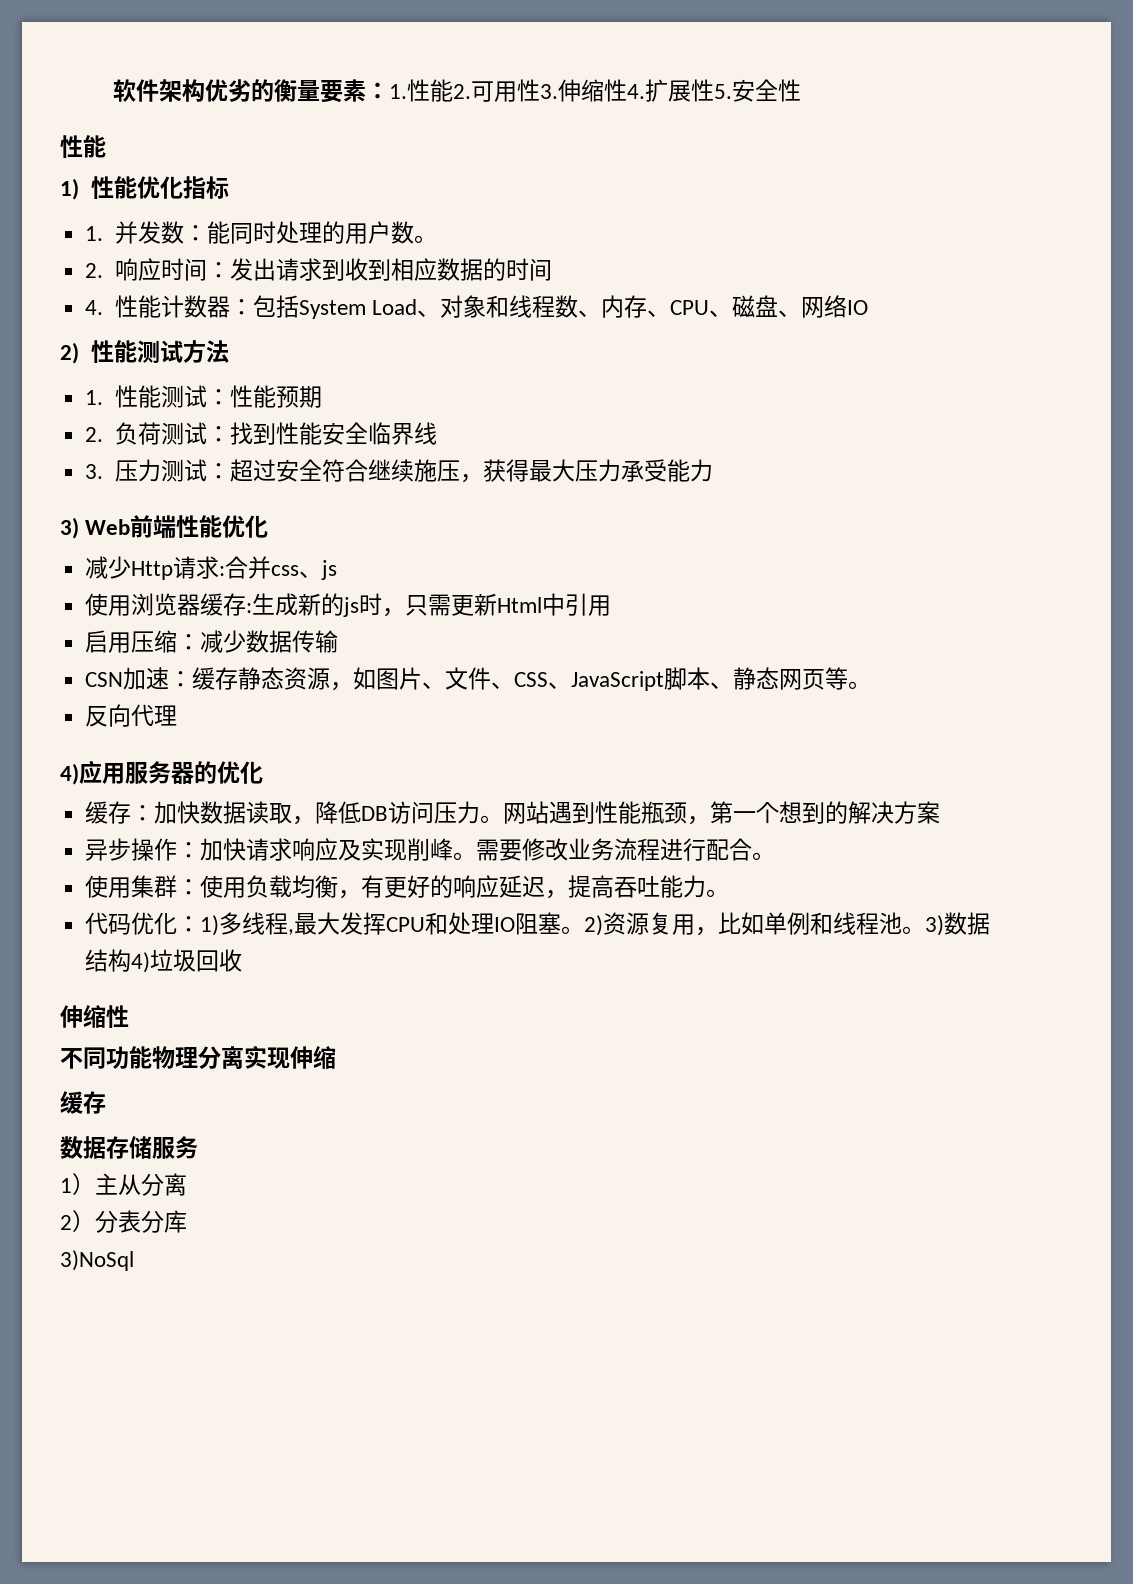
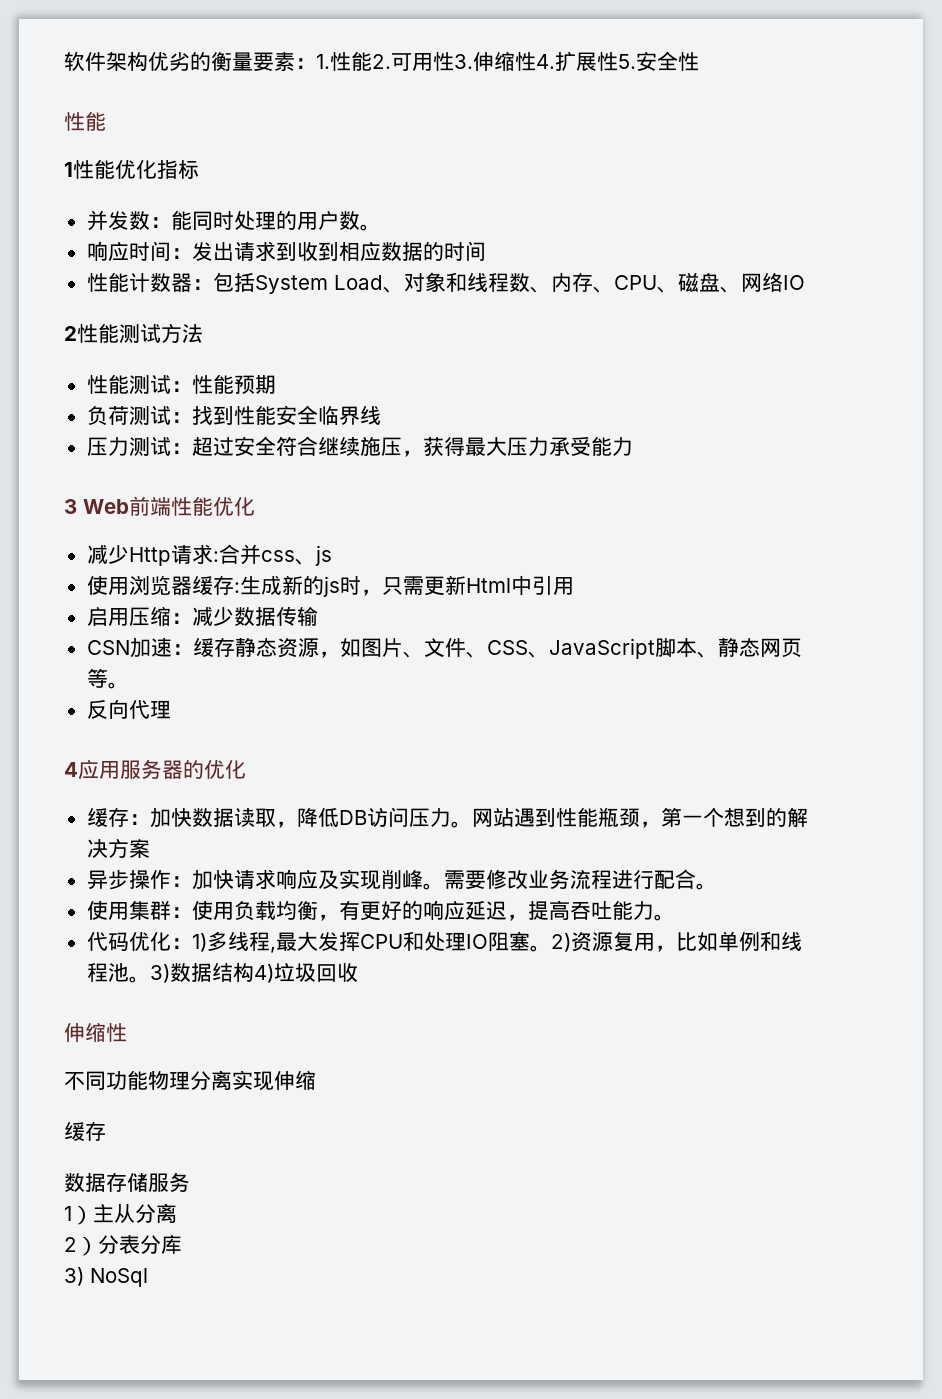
[60,178,79,200] 1) -> [64,162,73,177] 1
[85,226,104,241] 1. -> (199, 169) none
[85,263,104,278] 2. -> (381, 227) none
[85,300,104,315] 4. -> (486, 251) none
[60,342,79,364] 2) -> [64,326,77,341] 2
[85,390,104,405] 1. -> (203, 333) none
[85,427,104,442] 2. -> (276, 384) none
[85,464,104,479] 3. -> (381, 415) none
[60,517,79,539] 3) -> [64,499,77,514] 3
[60,763,79,785] 4) -> [64,762,78,777] 4
[60,1250,134,1271] 3)NoSql -> [64,1267,148,1287] 3) NoSql

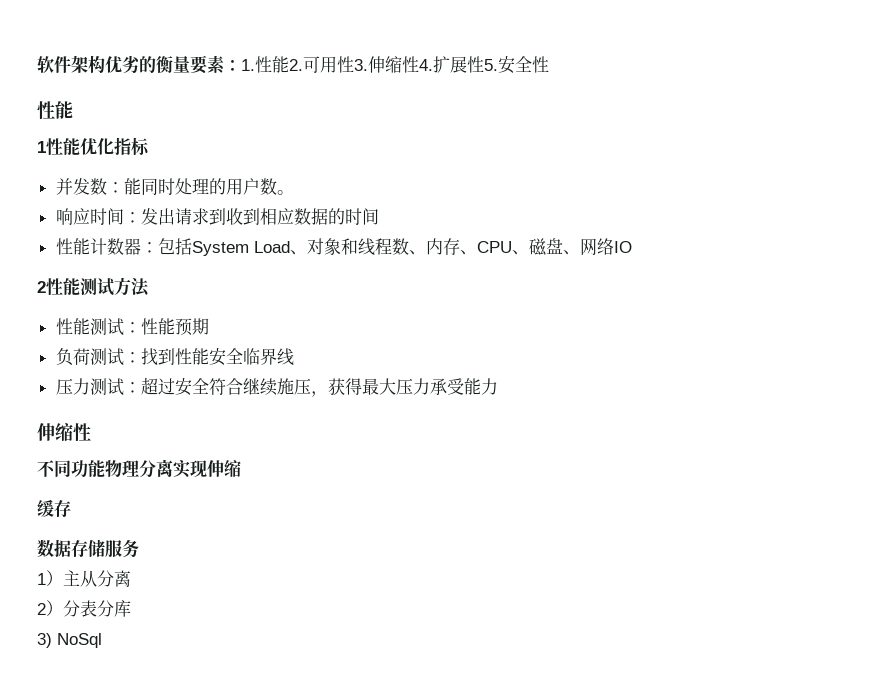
[64,496,255,516] [86,544,332,566] [86,575,574,597] [86,606,318,626] [86,637,802,659] [86,668,129,689] [86,699,171,719] [64,759,246,779] [86,807,808,828] [86,838,150,858] [86,869,717,890] [86,900,675,921] [86,931,802,953] [86,962,358,983] // 3 Web前端性能优化 // 减少Http请求:合并css、js // 使用浏览器缓存:生成新的js时，只需更新Html中引用 // 启用压缩：减少数据传输 // CSN加速：缓存静态资源，如图片、文件、CSS、JavaScript脚本、静态网页等。 // 反向代理 // 4应用服务器的优化 // 缓存：加快数据读取，降低DB访问压力。网站遇到性能瓶颈，第一个想到的解决方案 // 异步操作：加快请求响应及实现削峰。需要修改业务流程进行配合。 // 使用集群：使用负载均衡，有更好的响应延迟，提高吞吐能力。 // 代码优化：1)多线程,最大发挥CPU和处理IO阻塞。2)资源复用，比如单例和线程池。3)数据结构4)垃圾回收 -> (498, 386) none

